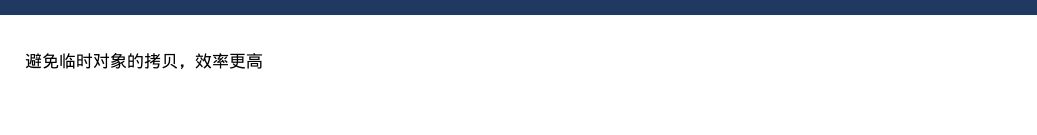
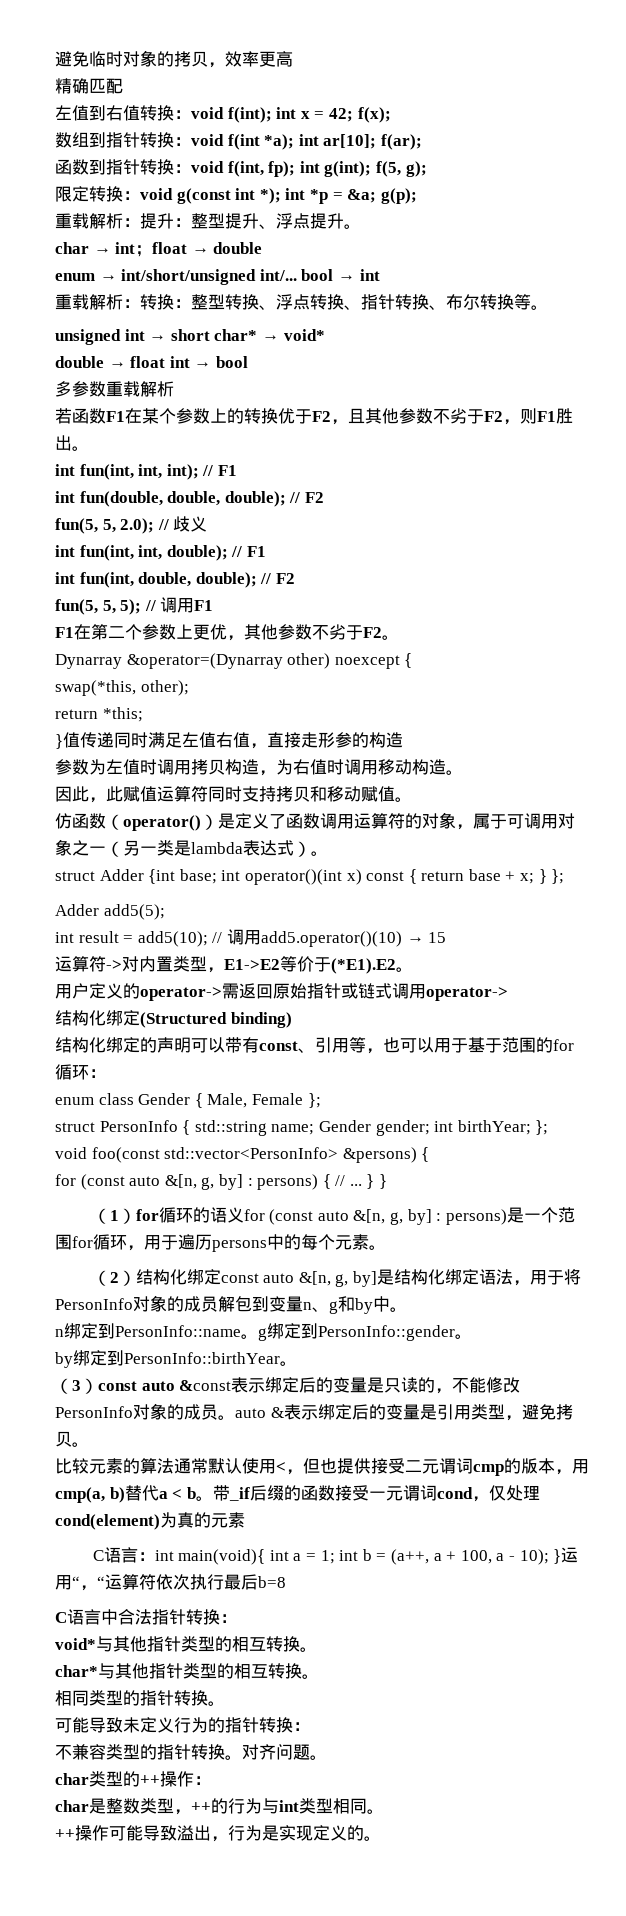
(263, 61) none -> [55,78,123,94] [55,105,391,123] [55,132,422,150] [55,159,427,177] [55,186,417,204] [55,213,361,229] [55,242,263,257] [55,269,380,285] [55,294,548,310] [55,329,325,345] [55,356,248,368] [55,381,174,397] [55,408,573,425] [55,435,89,451] [55,464,237,480] [55,491,324,507] [55,516,208,534] [55,545,266,561] [55,572,295,588] [55,597,214,615] [55,624,399,641] [55,653,413,669] [55,680,189,696] [55,707,143,722] [55,732,403,749] [55,759,463,776] [55,786,412,803] [55,812,575,831] [55,839,328,857] [55,869,565,885] [55,904,165,920] [55,929,447,947] [55,956,413,974] [55,983,508,1001] [55,1010,292,1028] [55,1037,574,1054] [55,1064,106,1080] [55,1093,321,1108] [55,1120,549,1136] [55,1147,430,1163] [55,1174,388,1190] [92,1207,575,1225] [55,1234,386,1252] [92,1269,582,1287] [55,1295,407,1314] [55,1323,472,1341] [55,1350,297,1368] [55,1377,521,1394] [55,1403,573,1421] [55,1431,89,1447] [55,1458,589,1476] [55,1485,540,1503] [55,1512,245,1530] [92,1547,579,1565] [55,1574,286,1591] [55,1609,237,1625] [55,1636,317,1652] [55,1663,319,1679] [55,1690,225,1706] [55,1717,310,1733] [55,1744,327,1760] [55,1771,211,1787] [55,1798,384,1815] [55,1825,381,1842] // 精确匹配 // 左值到右值转换：void f(int); int x = 42; f(x); // 数组到指针转换：void f(int *a); int ar[10]; f(ar); // 函数到指针转换：void f(int, fp); int g(int); f(5, g); // 限定转换：void g(const int *); int *p = &a; g(p); // 重载解析：提升：整型提升、浮点提升。 // char → int；float → double // enum → int/short/unsigned int/... bool → int // 重载解析：转换：整型转换、浮点转换、指针转换、布尔转换等。 // unsigned int → short char* → void* // double → float int → bool // 多参数重载解析 // 若函数F1在某个参数上的转换优于F2，且其他参数不劣于F2，则F1胜出。 // int fun(int, int, int); // F1 // int fun(double, double, double); // F2 // fun(5, 5, 2.0); // 歧义 // int fun(int, int, double); // F1 // int fun(int, double, double); // F2 // fun(5, 5, 5); // 调用F1 // F1在第二个参数上更优，其他参数不劣于F2。 // Dynarray &operator=(Dynarray other) noexcept { // swap(*this, other); // return *this; // }值传递同时满足左值右值，直接走形参的构造 // 参数为左值时调用拷贝构造，为右值时调用移动构造。 // 因此，此赋值运算符同时支持拷贝和移动赋值。 // 仿函数（operator()）是定义了函数调用运算符的对象，属于可调用对象之一（另一类是lambda表达式）。 // struct Adder {int base; int operator()(int x) const { return base + x; } }; // Adder add5(5); // int result = add5(10); // 调用add5.operator()(10) → 15 // 运算符->对内置类型，E1->E2等价于(*E1).E2。 // 用户定义的operator->需返回原始指针或链式调用operator-> // 结构化绑定(Structured binding) // 结构化绑定的声明可以带有const、引用等，也可以用于基于范围的for循环： // enum class Gender { Male, Female }; // struct PersonInfo { std::string name; Gender gender; int birthYear; }; // void foo(const std::vector<PersonInfo> &persons) { // for (const auto &[n, g, by] : persons) { // ... } } // （1）for循环的语义for (const auto &[n, g, by] : persons)是一个范围for循环，用于遍历persons中的每个元素。 // （2）结构化绑定const auto &[n, g, by]是结构化绑定语法，用于将PersonInfo对象的成员解包到变量n、g和by中。 // n绑定到PersonInfo::name。g绑定到PersonInfo::gender。 // by绑定到PersonInfo::birthYear。 // （3）const auto &const表示绑定后的变量是只读的，不能修改PersonInfo对象的成员。auto &表示绑定后的变量是引用类型，避免拷贝。 // 比较元素的算法通常默认使用<，但也提供接受二元谓词cmp的版本，用cmp(a, b)替代a < b。带_if后缀的函数接受一元谓词cond，仅处理cond(element)为真的元素 // C语言：int main(void){ int a = 1; int b = (a++, a + 100, a - 10); }运用“，“运算符依次执行最后b=8 // C语言中合法指针转换： // void*与其他指针类型的相互转换。 // char*与其他指针类型的相互转换。 // 相同类型的指针转换。 // 可能导致未定义行为的指针转换： // 不兼容类型的指针转换。对齐问题。 // char类型的++操作： // char是整数类型，++的行为与int类型相同。 // ++操作可能导致溢出，行为是实现定义的。

